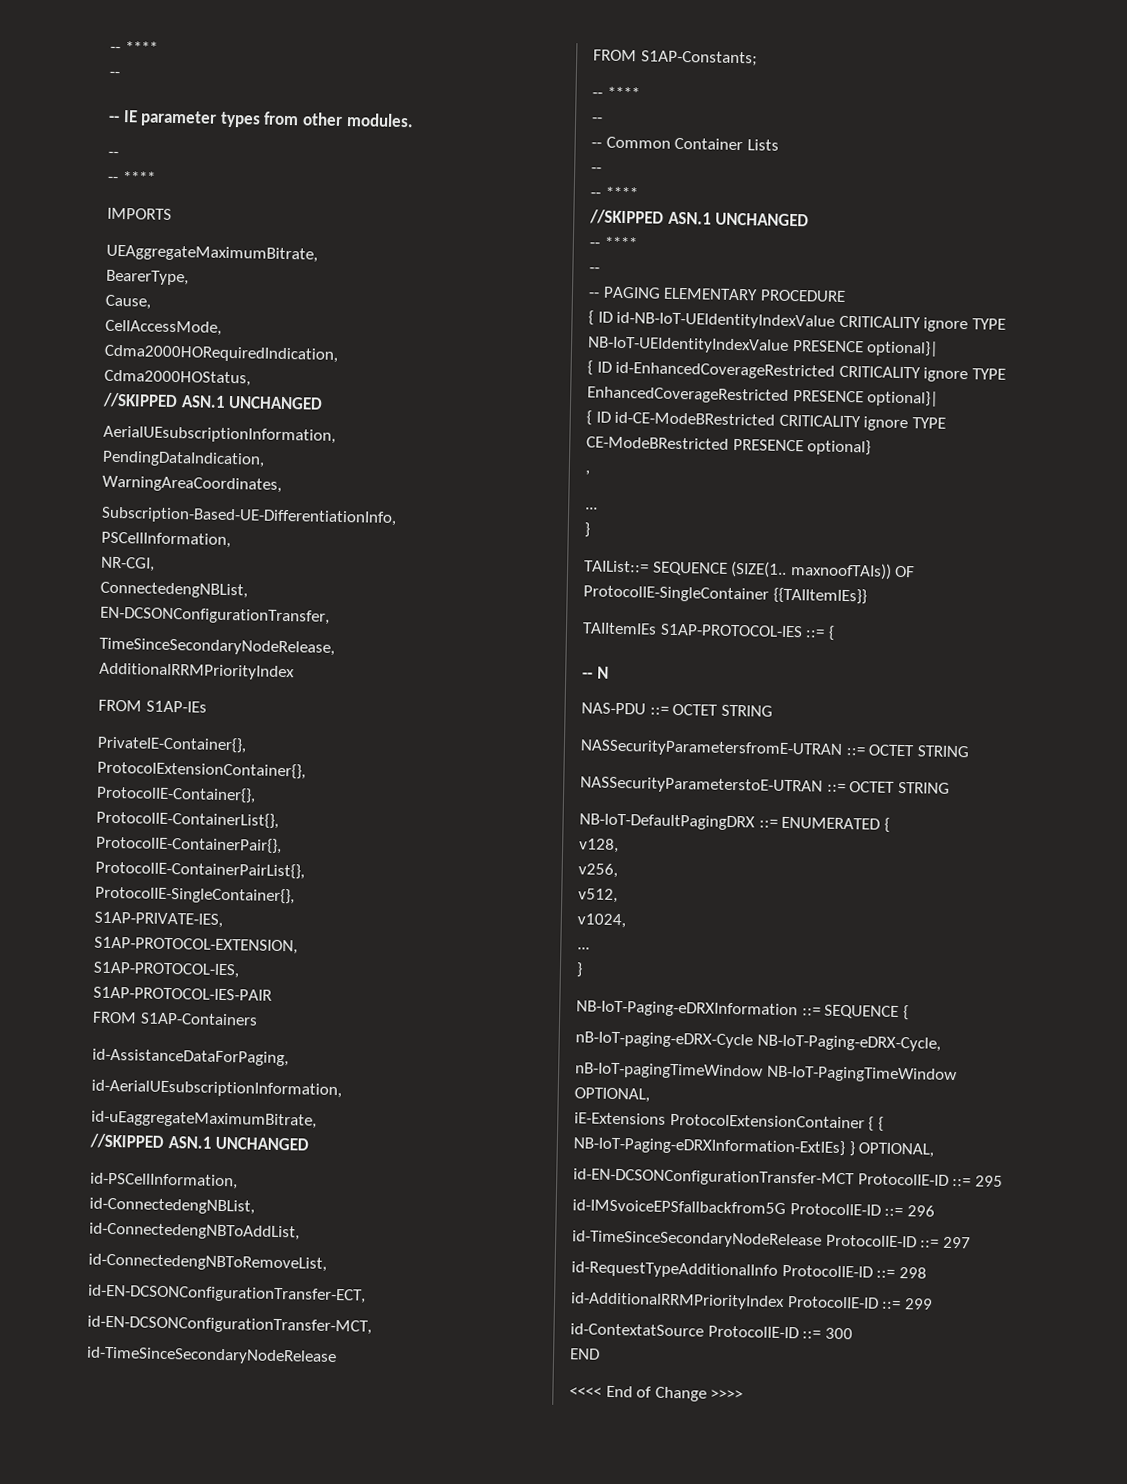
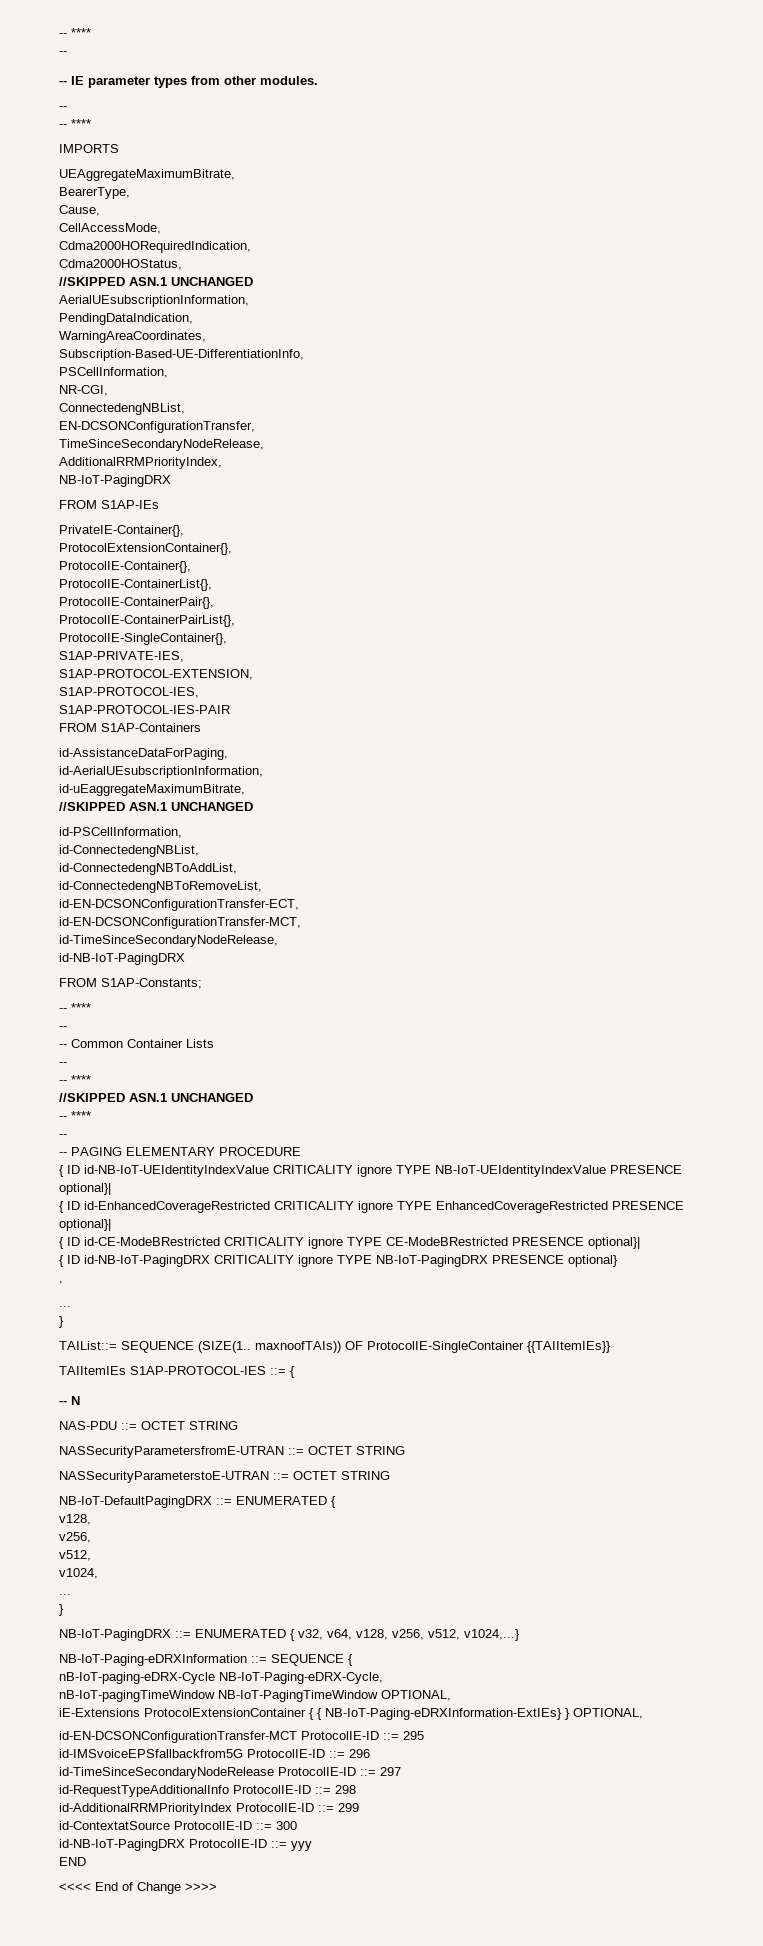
[99,662,295,681] AdditionalRRMPriorityIndex -> [59,457,222,469] [59,475,171,487] AdditionalRRMPriorityIndex, // NB-IoT-PagingDRX
[86,1346,337,1366] id-TimeSinceSecondaryNodeRelease -> [59,935,278,947] [59,953,185,965] id-TimeSinceSecondaryNodeRelease, // id-NB-IoT-PagingDRX
(804, 445) none -> [588,1237,640,1249] [59,1255,564,1267] optional}| // { ID id-NB-IoT-PagingDRX CRITICALITY ignore TYPE NB-IoT-PagingDRX PRESENCE
(583, 970) none -> [59,1629,520,1641] // NB-IoT-PagingDRX ::= ENUMERATED { v32, v64, v128, v256, v512, v1024,...}
(853, 1333) none -> [59,1839,312,1851] // id-NB-IoT-PagingDRX ProtocolIE-ID ::= yyy

